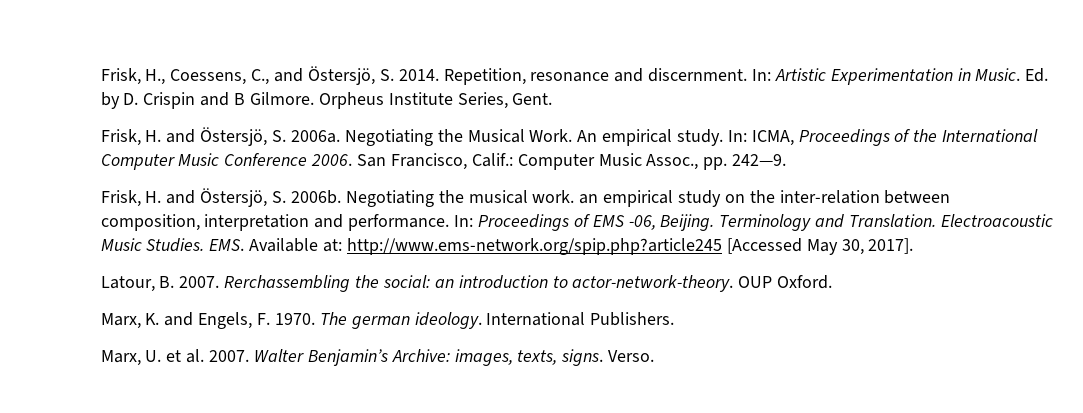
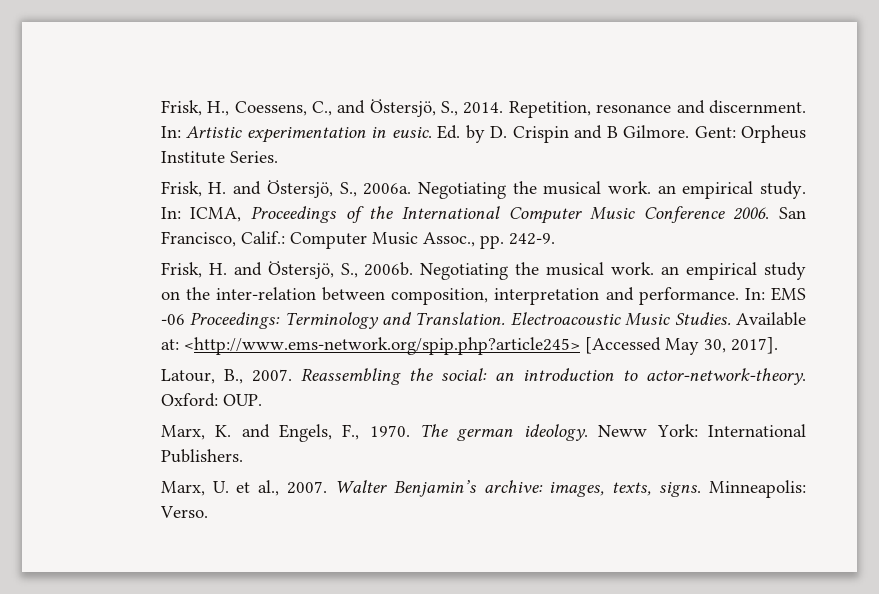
[379,69,394,81] S. -> [441,101,459,116] S.,
[830,68,1021,85] Experimentation in Music. -> [246,127,432,143] experimentation in eusic.
(314, 98) none -> [694,126,736,138] Gent:
[457,92,553,109] [100,127,287,146] Series, Gent. // Frisk, H. and Östersjö, S. -> [229,151,278,163] [160,180,357,198] Series. // Frisk, H. and Östersjö, S.,
[467,129,598,143] Musical Work. An -> [543,181,676,195] musical work. an
[732,154,787,166] [100,188,287,207] 242—9. // Frisk, H. and Östersjö, S. -> [508,233,555,245] [160,261,358,279] 242-9. // Frisk, H. and Östersjö, S.,
[477,214,715,231] Proceedings of EMS -06, Beijing. -> [770,287,806,301] [160,312,281,329] EMS -06 Proceedings:
[209,239,245,251] EMS. -> (731, 318) none
[346,238,722,255] http://www.ems-network.org/spip.php?article245 -> [183,337,580,355] <http://www.ems-network.org/spip.php?article245>
[159,275,351,292] B. 2007. Rerchassembling -> [223,368,401,385] B., 2007. Reassembling
[738,275,833,289] OUP Oxford. -> [160,393,262,407] Oxford: OUP.
[257,313,271,325] F. -> [342,424,360,440] F.,
(482, 320) none -> [598,424,698,437] Neww York:
[186,349,205,363] al. -> [258,480,280,496] al.,
[391,349,450,362] Archive: -> [483,480,543,493] archive:
(604, 357) none -> [708,480,806,498] Minneapolis:

